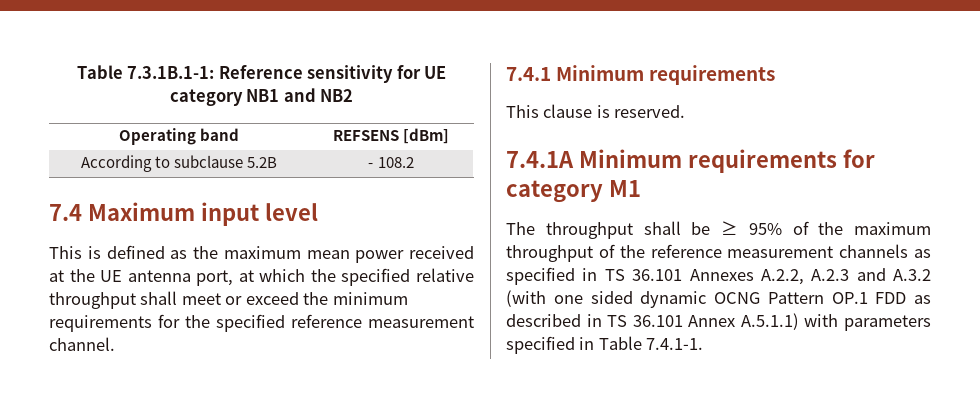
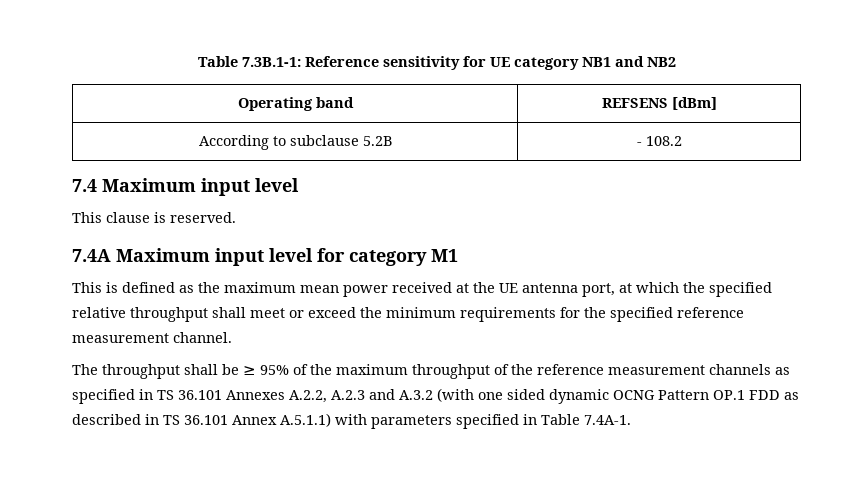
[76,65,215,79] Table 7.3.1B.1-1: -> [197,56,301,67] Table 7.3B.1-1:
(318, 212) none -> [72,212,236,223] [72,248,458,266] // This clause is reserved. // 7.4A Maximum input level for category M1
[506,65,776,85] [506,104,686,118] [506,149,875,173] [506,180,641,203] // 7.4.1 Minimum requirements // This clause is reserved. // 7.4.1A Minimum requirements for category M1 -> (232, 337) none
[646,338,704,350] 7.4.1-1. -> [584,415,631,425] 7.4A-1.

